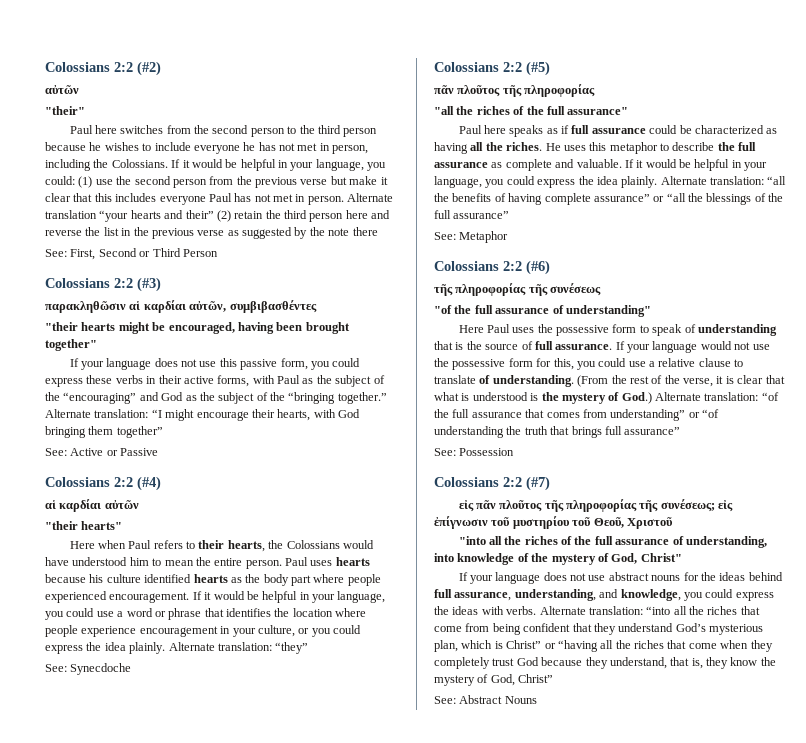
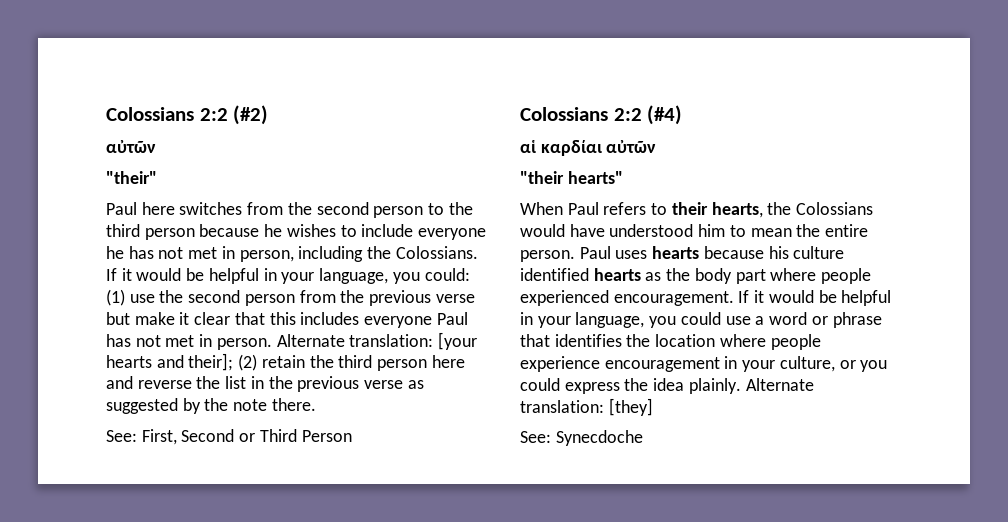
[45,210,129,222] translation “your -> [349,332,478,350] translation: [your
[185,210,214,219] their” -> [188,353,234,371] their];
[352,227,378,236] there -> [271,398,316,411] there.
[45,277,161,292] [45,300,317,313] [45,322,350,334] [45,339,97,351] [69,358,361,370] [45,375,385,387] [45,392,387,404] [45,409,360,421] [45,426,163,438] [45,448,159,456] // Colossians 2:2 (#3) // παρακληθῶσιν αἱ καρδίαι αὐτῶν, συμβιβασθέντες // "their hearts might be encouraged, having been brought together" // If your language does not use this passive form, you could express these verbs in their active forms, with Paul as the subject of the “encouraging” and God as the subject of the “bringing together.” Alternate translation: “I might encourage their hearts, with God bringing them together” // See: Active or Passive -> (352, 436) none
[69,540,126,549] Here when -> [520,202,563,215] When
[275,642,309,654] “they” -> [608,398,653,416] [they]
[434,61,550,76] [434,84,596,97] [434,106,629,115] [458,125,778,137] [434,142,757,154] [434,159,768,171] [434,176,787,188] [434,193,784,205] [434,210,510,219] [434,231,509,243] [434,260,550,275] [434,283,602,296] [434,305,651,317] [458,324,777,336] [434,341,770,353] [434,358,744,370] [434,375,785,387] [434,392,779,404] [434,409,719,421] [434,426,681,438] [434,448,515,456] [434,476,550,491] [458,499,734,512] [434,516,673,529] [458,536,767,548] [434,553,682,565] [458,572,783,584] [434,589,774,601] [434,606,760,615] [434,623,763,635] [434,640,773,652] [434,657,776,669] [434,674,554,686] [434,695,537,704] // Colossians 2:2 (#5) // πᾶν πλοῦτος τῆς πληροφορίας // "all the riches of the full assurance" // Paul here speaks as if full assurance could be characterized as having all the riches. He uses this metaphor to describe the full assurance as complete and valuable. If it would be helpful in your language, you could express the idea plainly. Alternate translation: “all the benefits of having complete assurance” or “all the blessings of the full assurance” // See: Metaphor // Colossians 2:2 (#6) // τῆς πληροφορίας τῆς συνέσεως // "of the full assurance of understanding" // Here Paul uses the possessive form to speak of understanding that is the source of full assurance. If your language would not use the possessive form for this, you could use a relative clause to translate of understanding. (From the rest of the verse, it is clear that what is understood is the mystery of God.) Alternate translation: “of the full assurance that comes from understanding” or “of understanding the truth that brings full assurance” // See: Possession // Colossians 2:2 (#7) // εἰς πᾶν πλοῦτος τῆς πληροφορίας τῆς συνέσεως; εἰς ἐπίγνωσιν τοῦ μυστηρίου τοῦ Θεοῦ, Χριστοῦ // "into all the riches of the full assurance of understanding, into knowledge of the mystery of God, Christ" // If your language does not use abstract nouns for the ideas behind full assurance, understanding, and knowledge, you could express the ideas with verbs. Alternate translation: “into all the riches that come from being confident that they understand God’s mysterious plan, which is Christ” or “having all the riches that come when they completely trust God because they understand, that is, they know the mystery of God, Christ” // See: Abstract Nouns -> (643, 438) none

